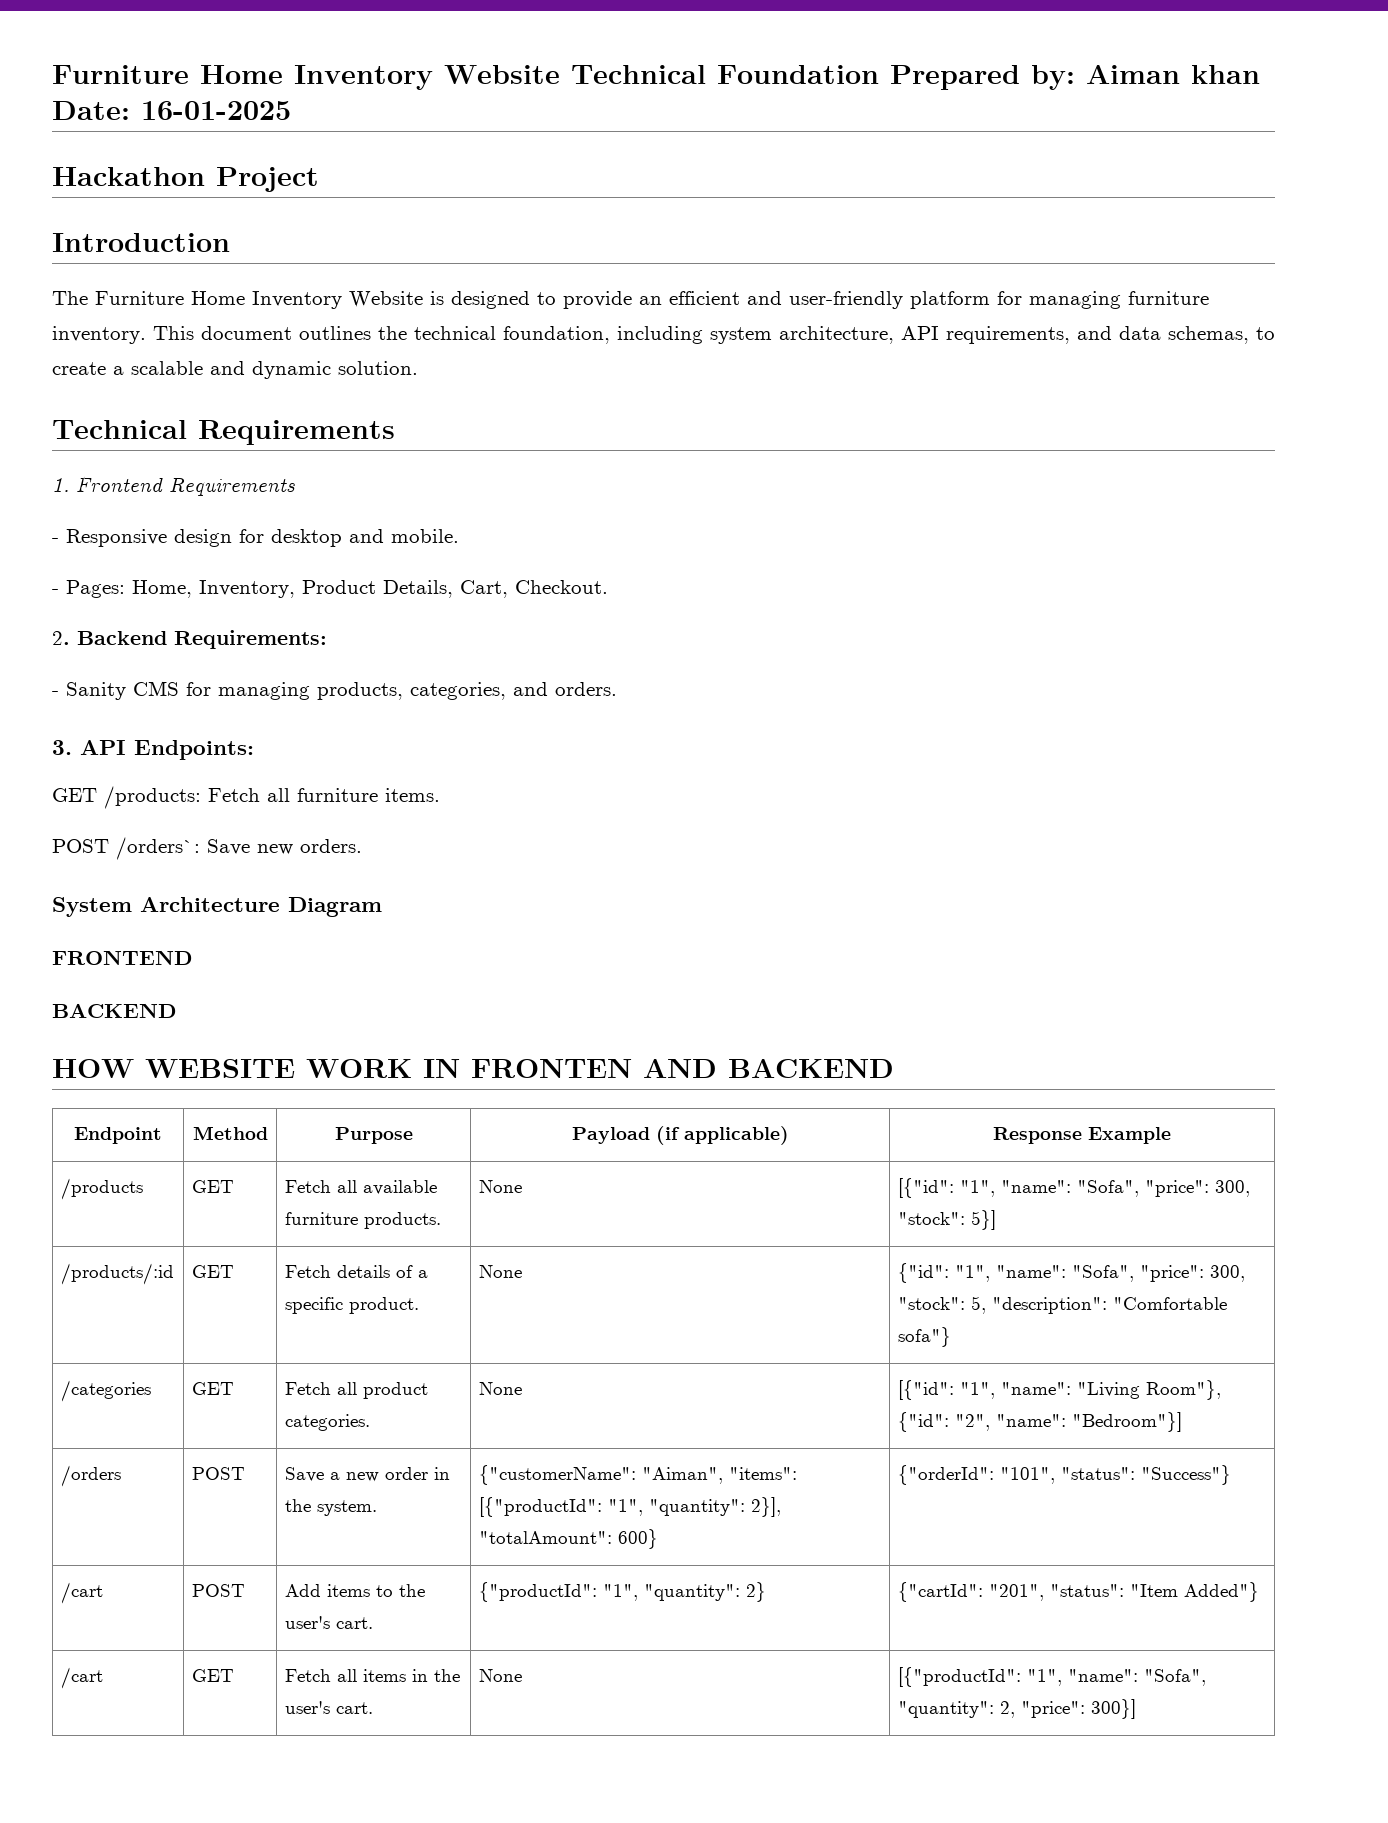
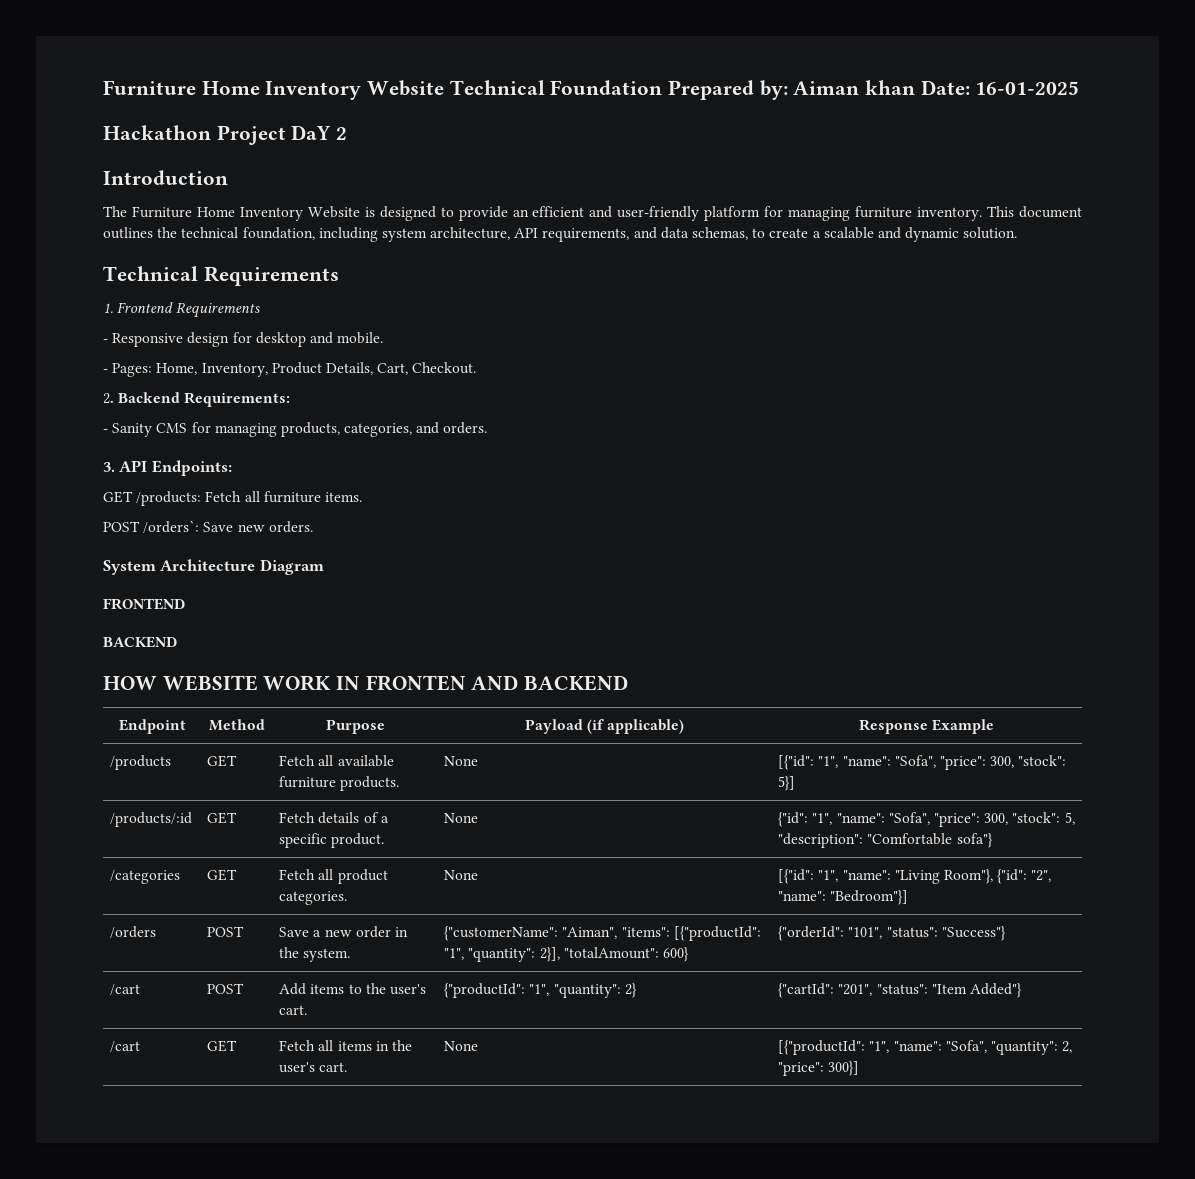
(319, 179) none -> [291,125,348,140] DaY 2

